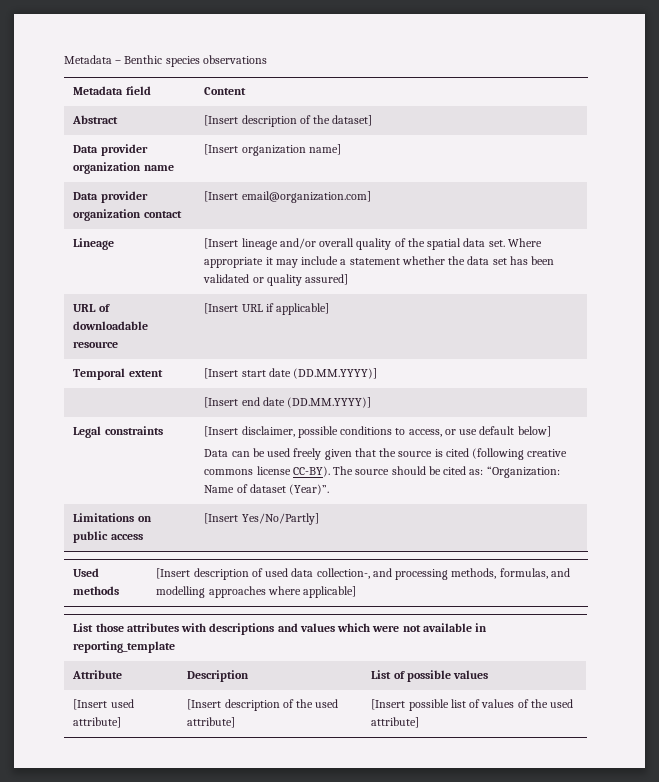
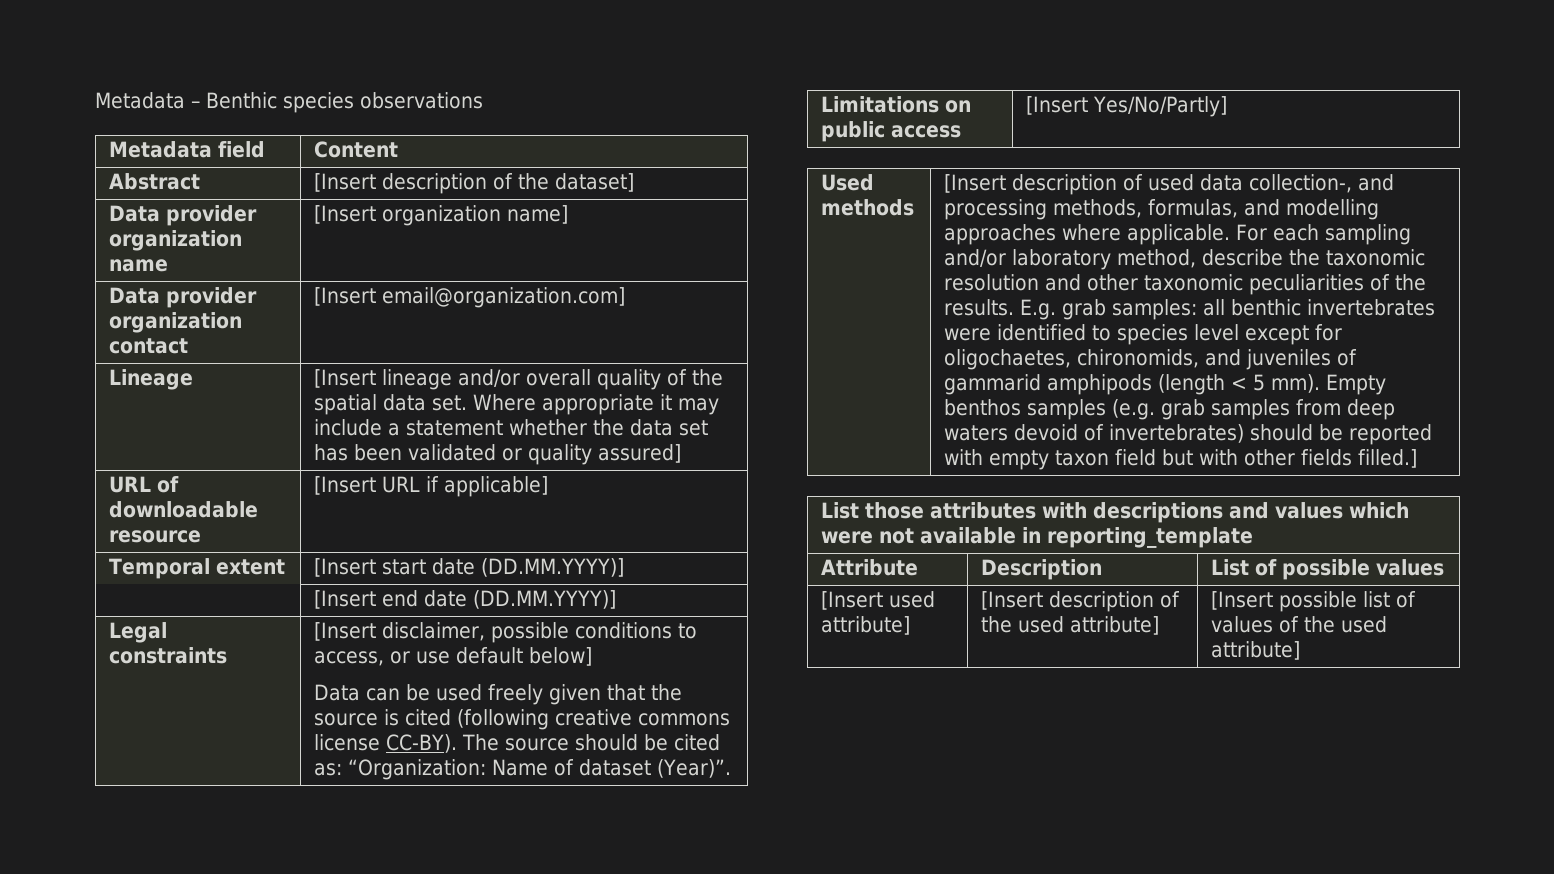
[303,586,357,598] applicable] -> [1127,224,1412,245] [944,249,1426,270] [944,274,1427,295] [944,299,1436,320] [944,324,1343,345] [944,349,1358,370] [944,374,1387,395] [944,399,1396,420] [944,424,1433,445] [944,449,1418,470] applicable. For each sampling and/or laboratory method, describe the taxonomic resolution and other taxonomic peculiarities of the results. E.g. grab samples: all benthic invertebrates were identified to species level except for oligochaetes, chironomids, and juveniles of gammarid amphipods (length < 5 mm). Empty benthos samples (e.g. grab samples from deep waters devoid of invertebrates) should be reported with empty taxon field but with other fields filled.]

